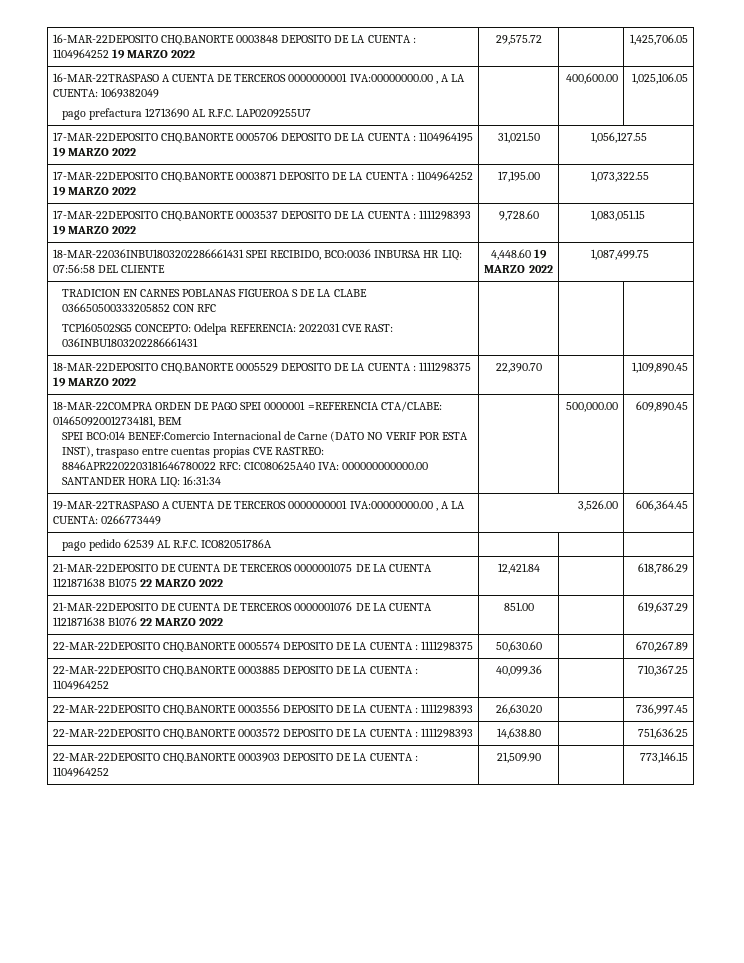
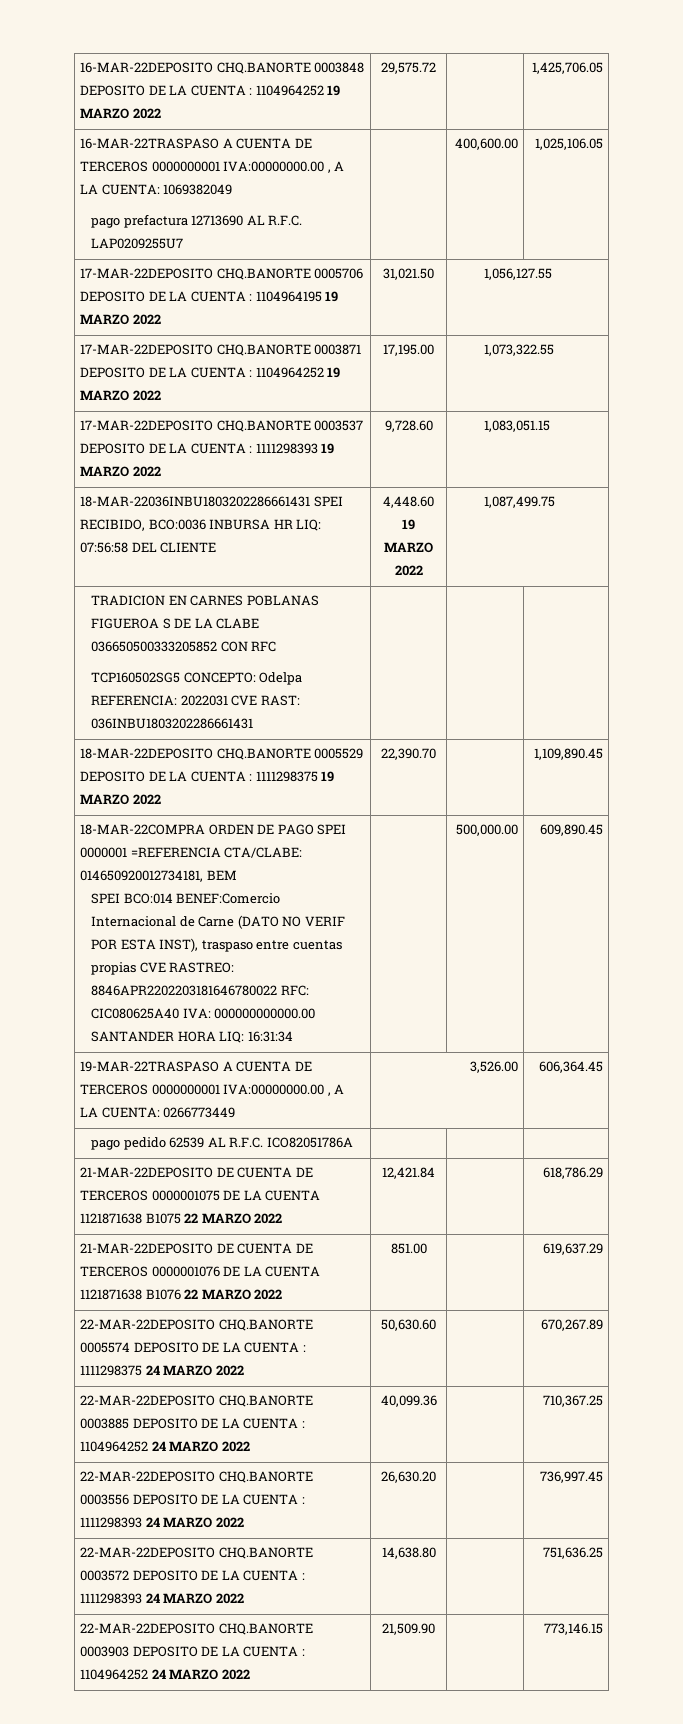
(473, 646) none -> [145,1365,244,1376] 24 MARZO 2022
(109, 685) none -> [151,1441,250,1452] 24 MARZO 2022
(473, 709) none -> [145,1517,244,1528] 24 MARZO 2022
(473, 733) none -> [145,1593,244,1604] 24 MARZO 2022
(109, 772) none -> [151,1669,250,1680] 24 MARZO 2022

